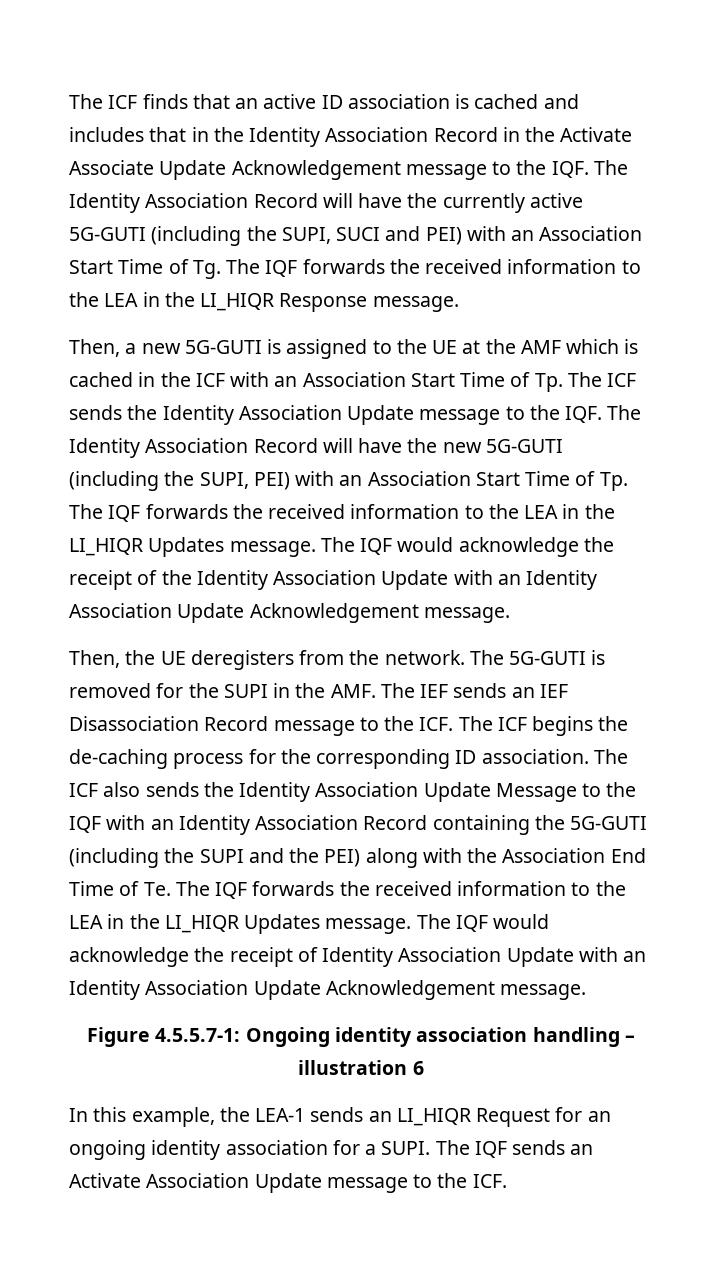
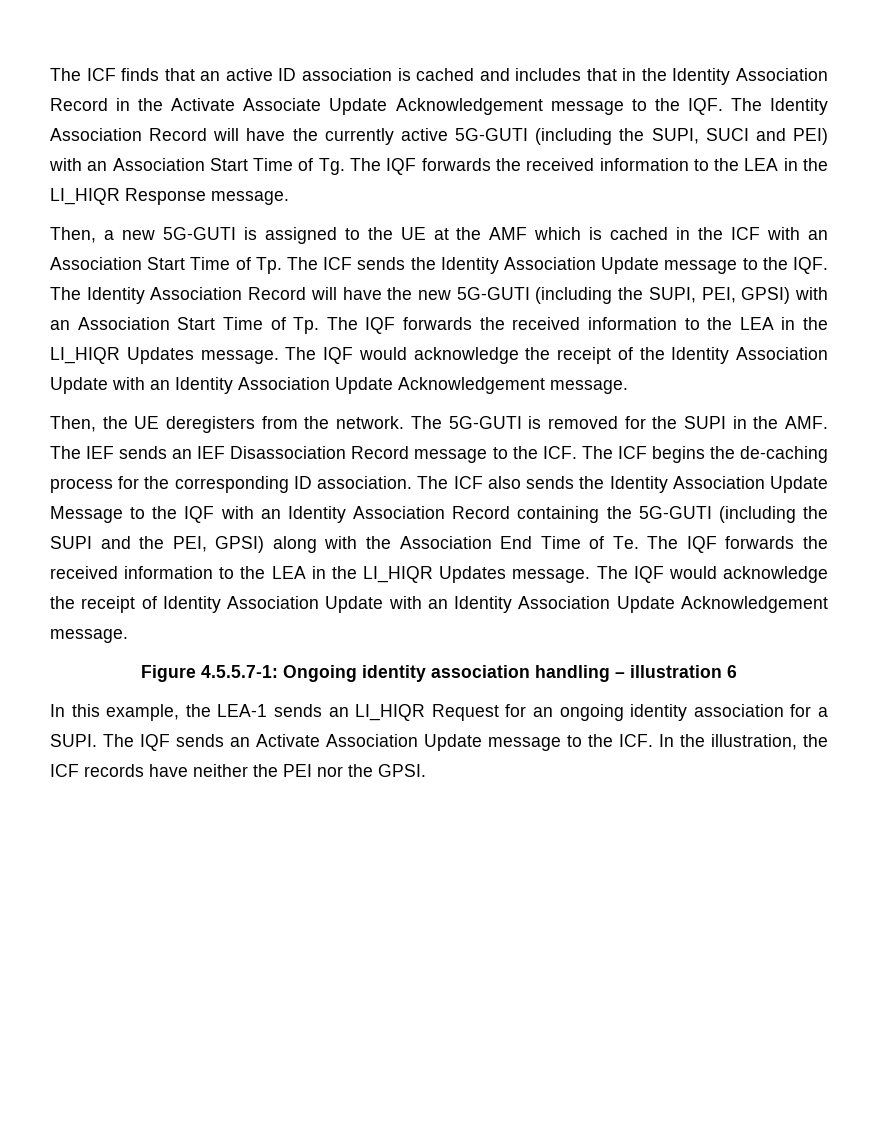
[253,472,290,490] PEI) -> [701,287,791,304] PEI, GPSI)
[324,849,361,867] PEI) -> [172,536,265,553] PEI, GPSI)
(507, 1181) none -> [659,734,828,750] [50,764,426,777] In the illustration, the ICF records have neither the PEI nor the GPSI.

